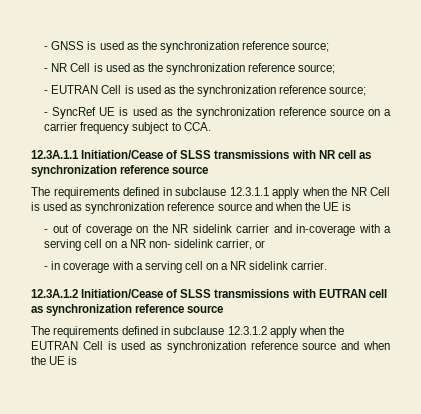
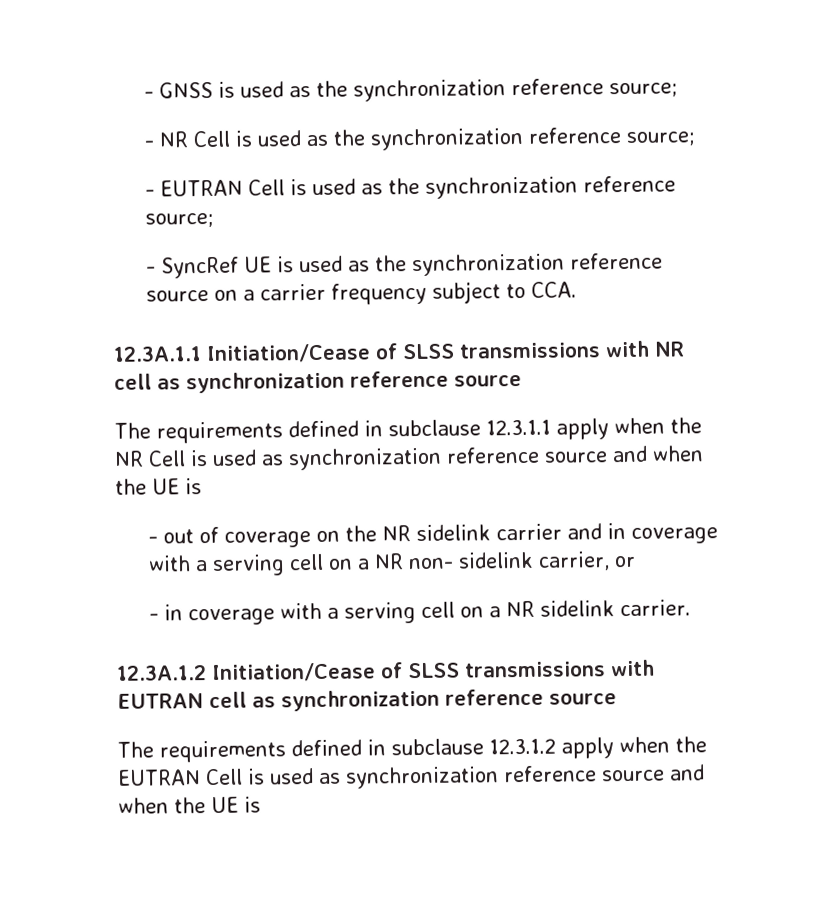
[296,224,356,236] in-coverage -> [606,523,718,544] in coverage

